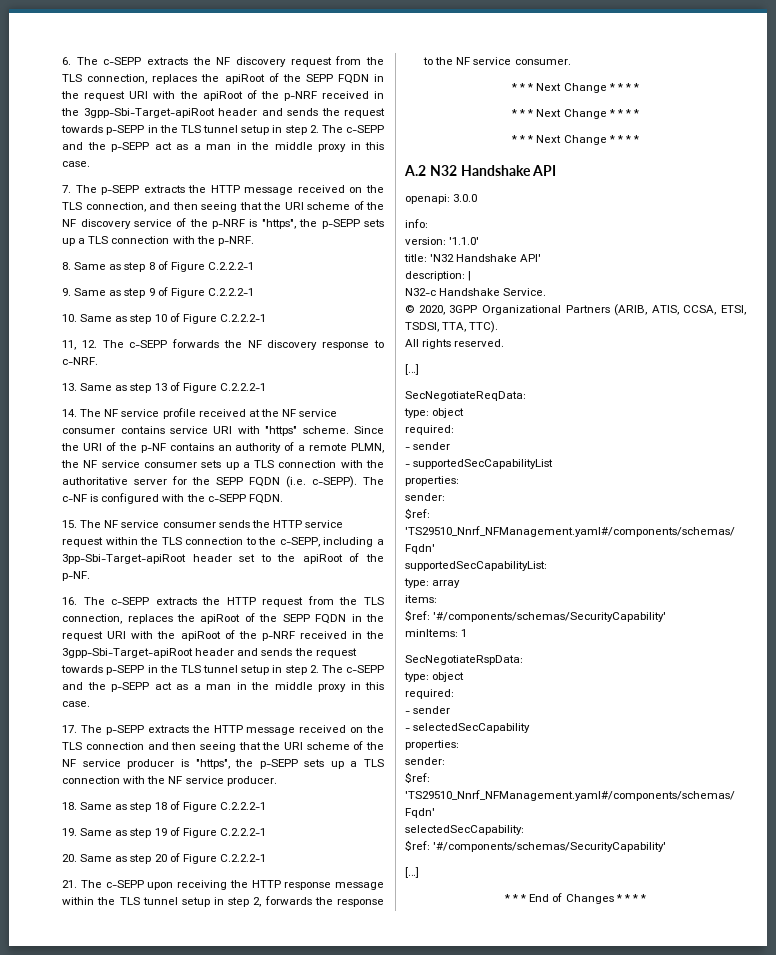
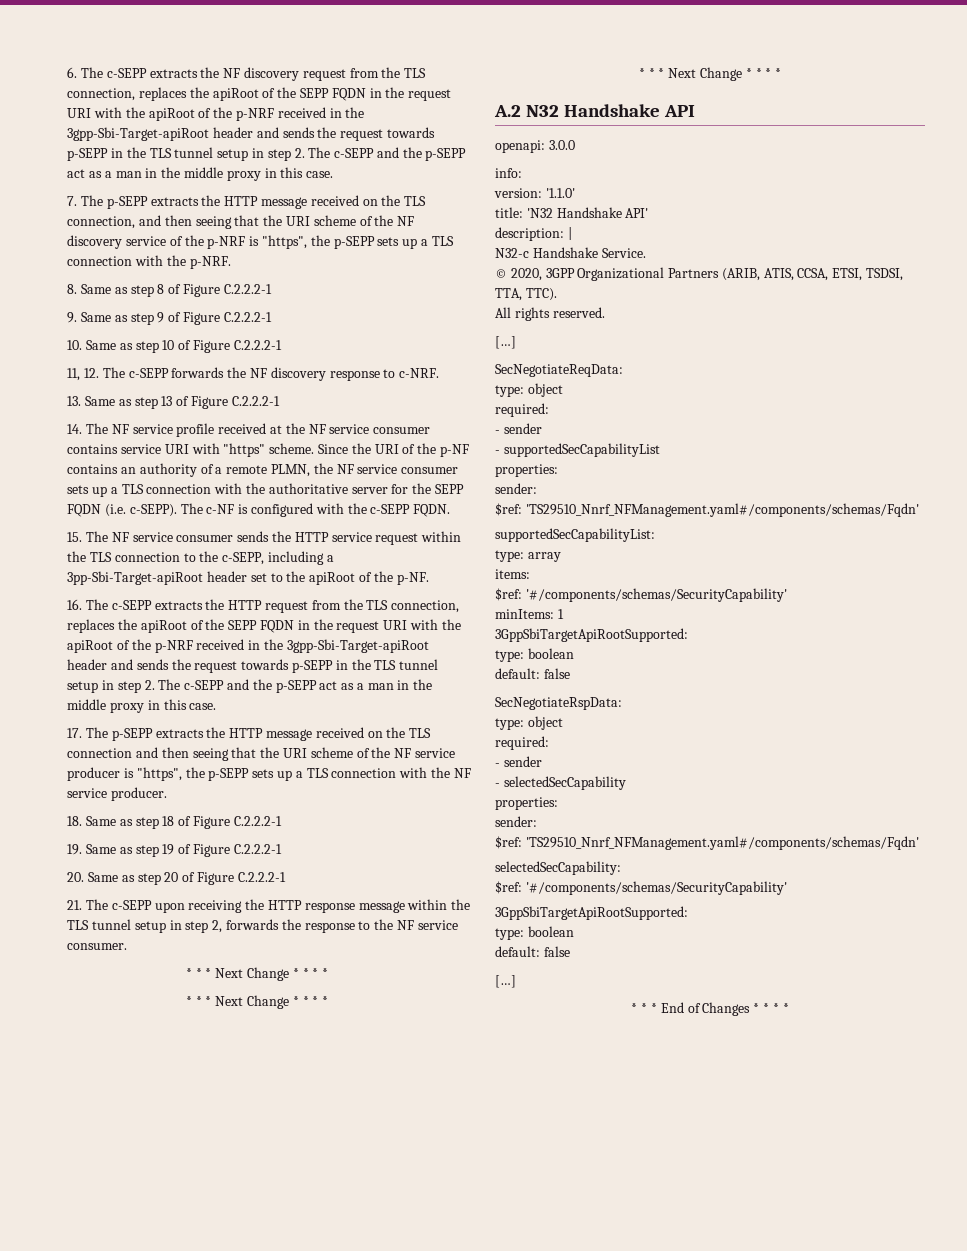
(468, 633) none -> [495,628,688,642] [495,648,574,662] [495,668,570,679] // 3GppSbiTargetApiRootSupported: // type: boolean // default: false
(667, 847) none -> [495,906,688,920] [495,926,574,940] [495,946,570,957] // 3GppSbiTargetApiRootSupported: // type: boolean // default: false

